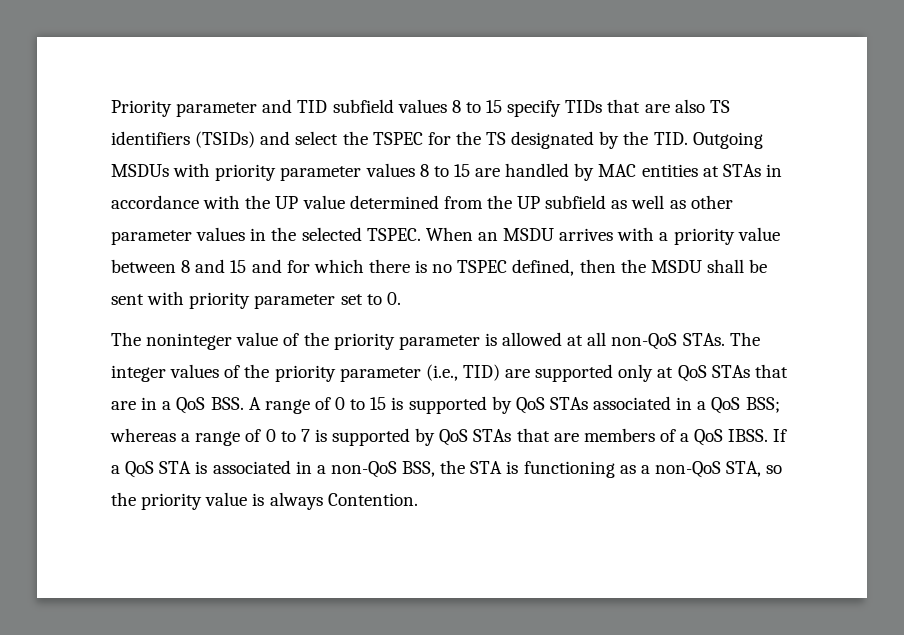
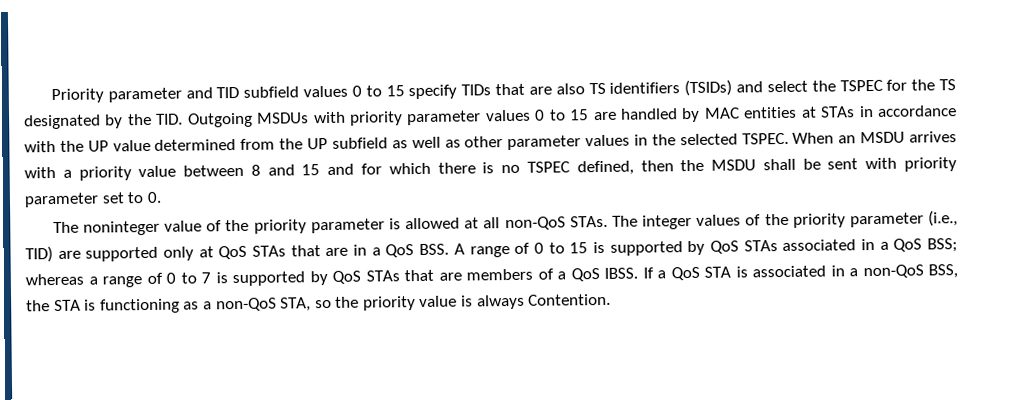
[451,100,461,113] 8 -> [351,85,362,97] 0
[419,164,429,177] 8 -> [535,109,546,121] 0

